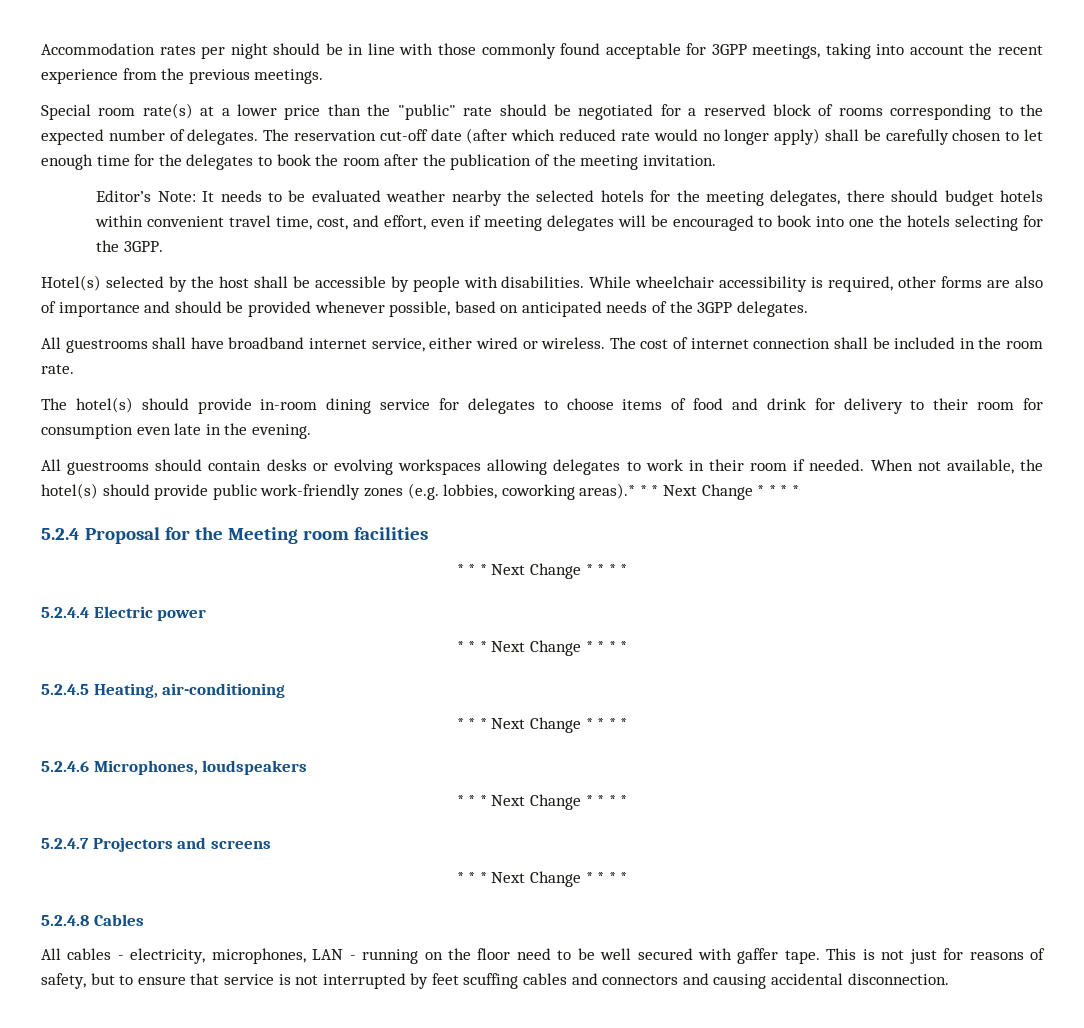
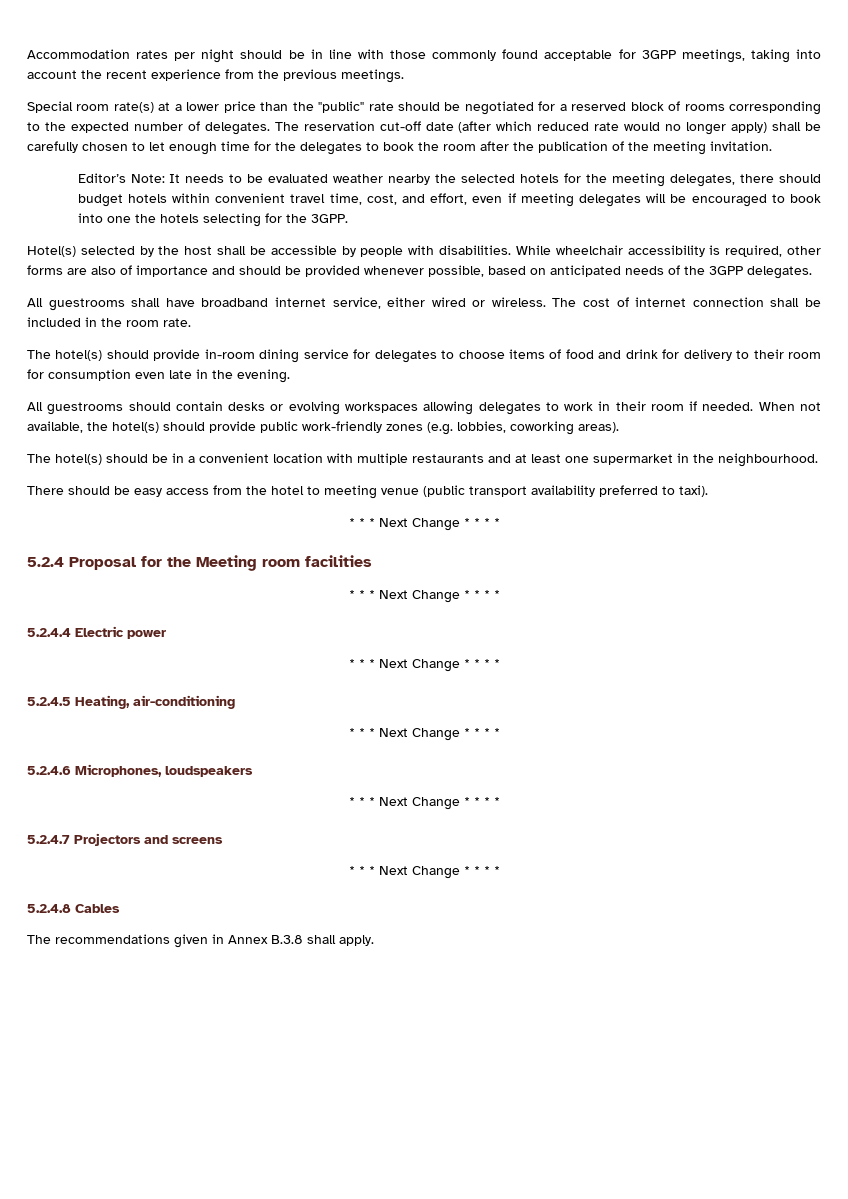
[579,483,636,499] areas).* -> [578,422,619,433] [27,453,818,467] [27,485,708,499] [348,518,355,527] areas). // The hotel(s) should be in a convenient location with multiple restaurants and at least one supermarket in the neighbourhood. // There should be easy access from the hotel to meeting venue (public transport availability preferred to taxi). // *
[41,948,1046,964] [41,973,949,989] All cables - electricity, microphones, LAN - running on the floor need to be well secured with gaffer tape. This is not just for reasons of safety, but to ensure that service is not interrupted by feet scuffing cables and connectors and causing accidental disconnection. -> [27,934,374,948] The recommendations given in Annex B.3.8 shall apply.

